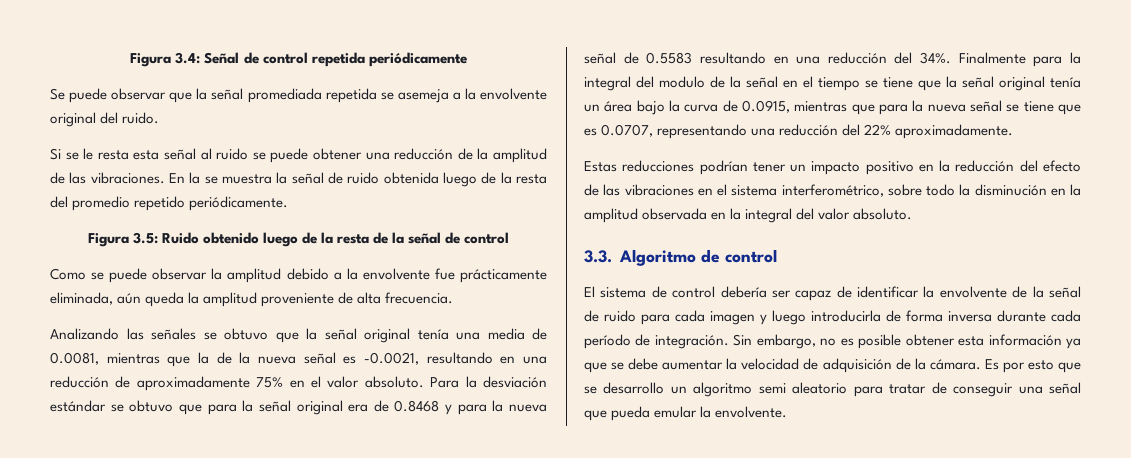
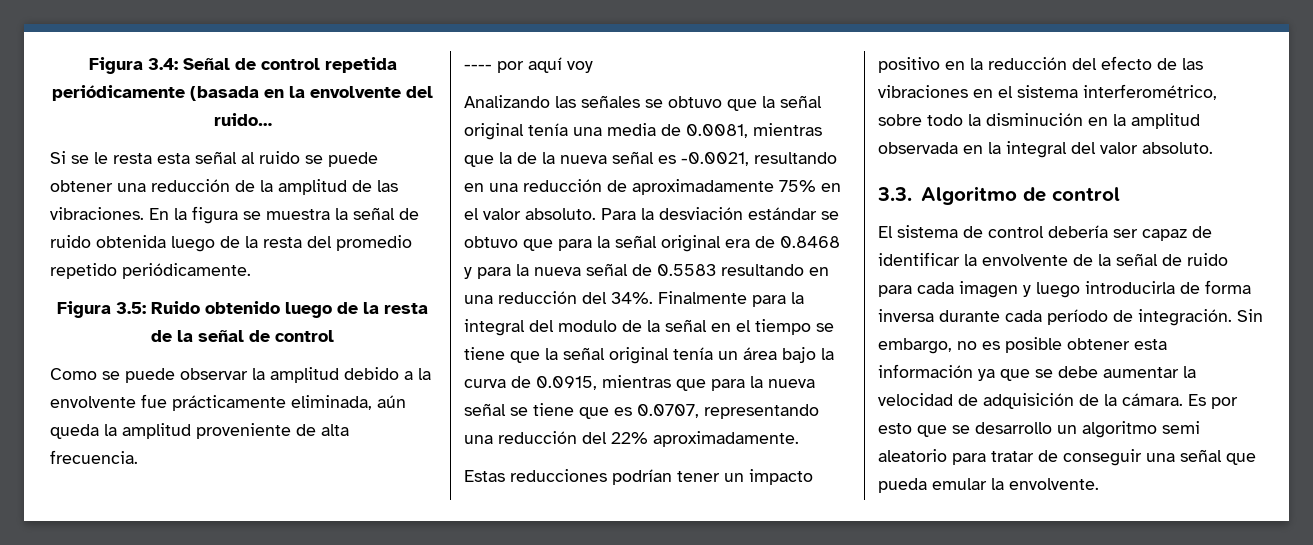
[50,88,547,103] [50,112,160,127] // Se puede observar que la señal promediada repetida se asemeja a la envolvente original del ruido. -> [190,86,433,101] [213,113,272,126] (basada en la envolvente del ruido…
(201, 178) none -> [192,206,238,224] figura
(454, 298) none -> [464,57,593,73] // ---- por aquí voy

